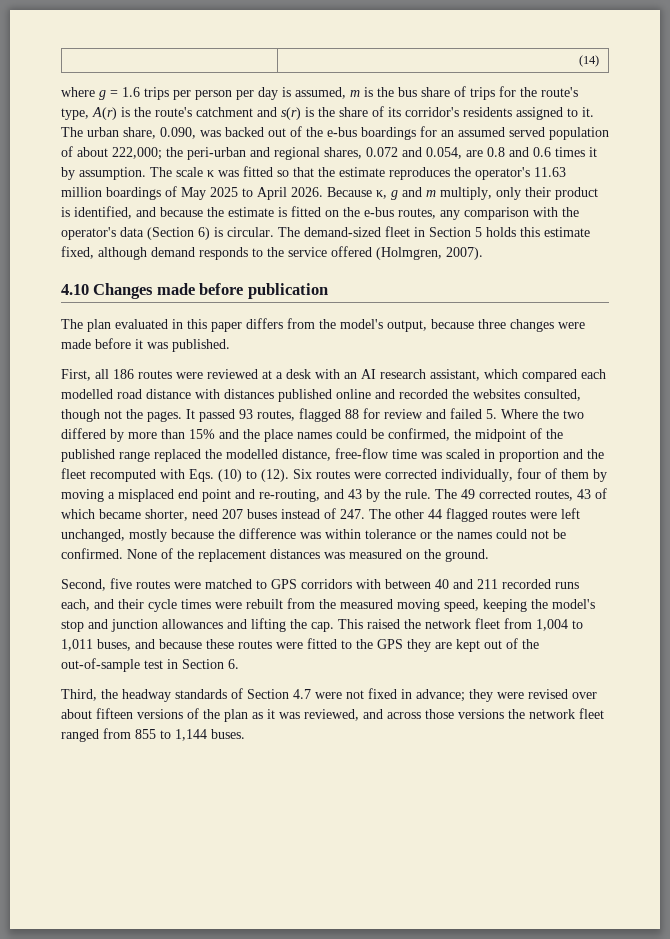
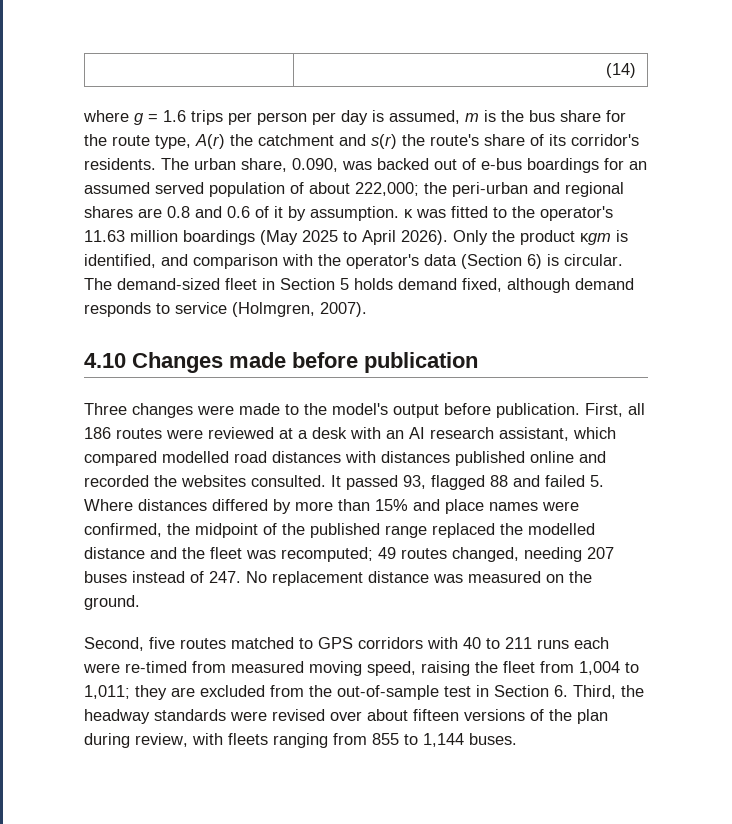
[454,86,495,100] of trips -> (601, 116) none
[541,87,578,97] route's -> [112,135,150,146] route
[121,107,192,117] is the route's -> [230,134,253,146] the
[305,107,335,117] is the -> [402,134,479,146] the route's
[463,107,594,120] residents assigned to it. -> [84,158,156,170] residents.
[306,127,323,137] the -> (476, 164) none
[324,147,462,159] shares, 0.072 and 0.054, -> [84,206,133,218] shares
[555,147,585,157] times -> [255,206,269,218] of
[150,167,203,177] The scale -> (399, 213) none
[277,167,450,180] so that the estimate reproduces -> [493,207,507,218] to
[165,186,206,200] of May -> [260,230,298,245] (May
[291,187,598,200] [61,206,460,220] 2026. Because κ, g and m multiply, only their product is identified, and because the estimate is fitted on the e-bus routes, any -> [401,230,628,245] [84,254,188,268] 2026). Only the product κgm is identified, and
[520,227,590,237] this estimate -> [398,278,457,290] demand
[267,246,372,257] the service offered -> [175,302,227,314] service
[61,318,585,332] [61,338,230,352] The plan evaluated in this paper differs from the model's output, because three changes were made before it was published. // -> [84,403,580,418] Three changes were made to the model's output before publication.
[581,369,606,379] each -> (157, 458) none
[146,389,191,399] distance -> [272,451,341,463] distances
[524,389,581,401] [61,408,423,422] consulted, though not the pages. It passed 93 routes, flagged 88 for review -> [251,475,508,490] consulted. It passed 93, flagged 88
[542,409,584,419] the two -> [138,499,207,511] distances
[243,429,260,439] the -> (440, 505) none
[336,429,384,439] could be -> [542,501,579,511] were
[282,448,604,462] [61,468,607,482] [61,488,607,502] [61,509,218,521] distance, free-flow time was scaled in proportion and the fleet recomputed with Eqs. (10) to (12). Six routes were corrected individually, four of them by moving a misplaced end point and re-routing, and 43 by the rule. The 49 corrected routes, 43 of which became shorter, need -> [84,547,582,562] distance and the fleet was recomputed; 49 routes changed, needing
[369,508,580,522] [61,528,566,542] [61,548,320,562] The other 44 flagged routes were left unchanged, mostly because the difference was within tolerance or the names could not be confirmed. None of the replacement distances -> [246,571,429,586] No replacement distance
[174,582,201,589] were -> (226, 643) none
[385,579,579,589] [61,598,595,612] [61,618,583,632] [61,638,518,652] between 40 and 211 recorded runs each, and their cycle times were rebuilt from the measured moving speed, keeping the model's stop and junction allowances and lifting the cap. This raised the network fleet from 1,004 to 1,011 buses, and because these routes were fitted to the GPS they are kept out of -> [463,637,609,649] [83,661,639,676] [84,685,304,700] 40 to 211 runs each were re-timed from measured moving speed, raising the fleet from 1,004 to 1,011; they are excluded from
(239, 664) // -> (568, 691) none
[231,688,493,702] of Section 4.7 were not fixed in advance; they -> (226, 715) none
[252,708,604,721] [61,729,99,742] as it was reviewed, and across those versions the network fleet ranged -> [84,733,328,748] during review, with fleets ranging

